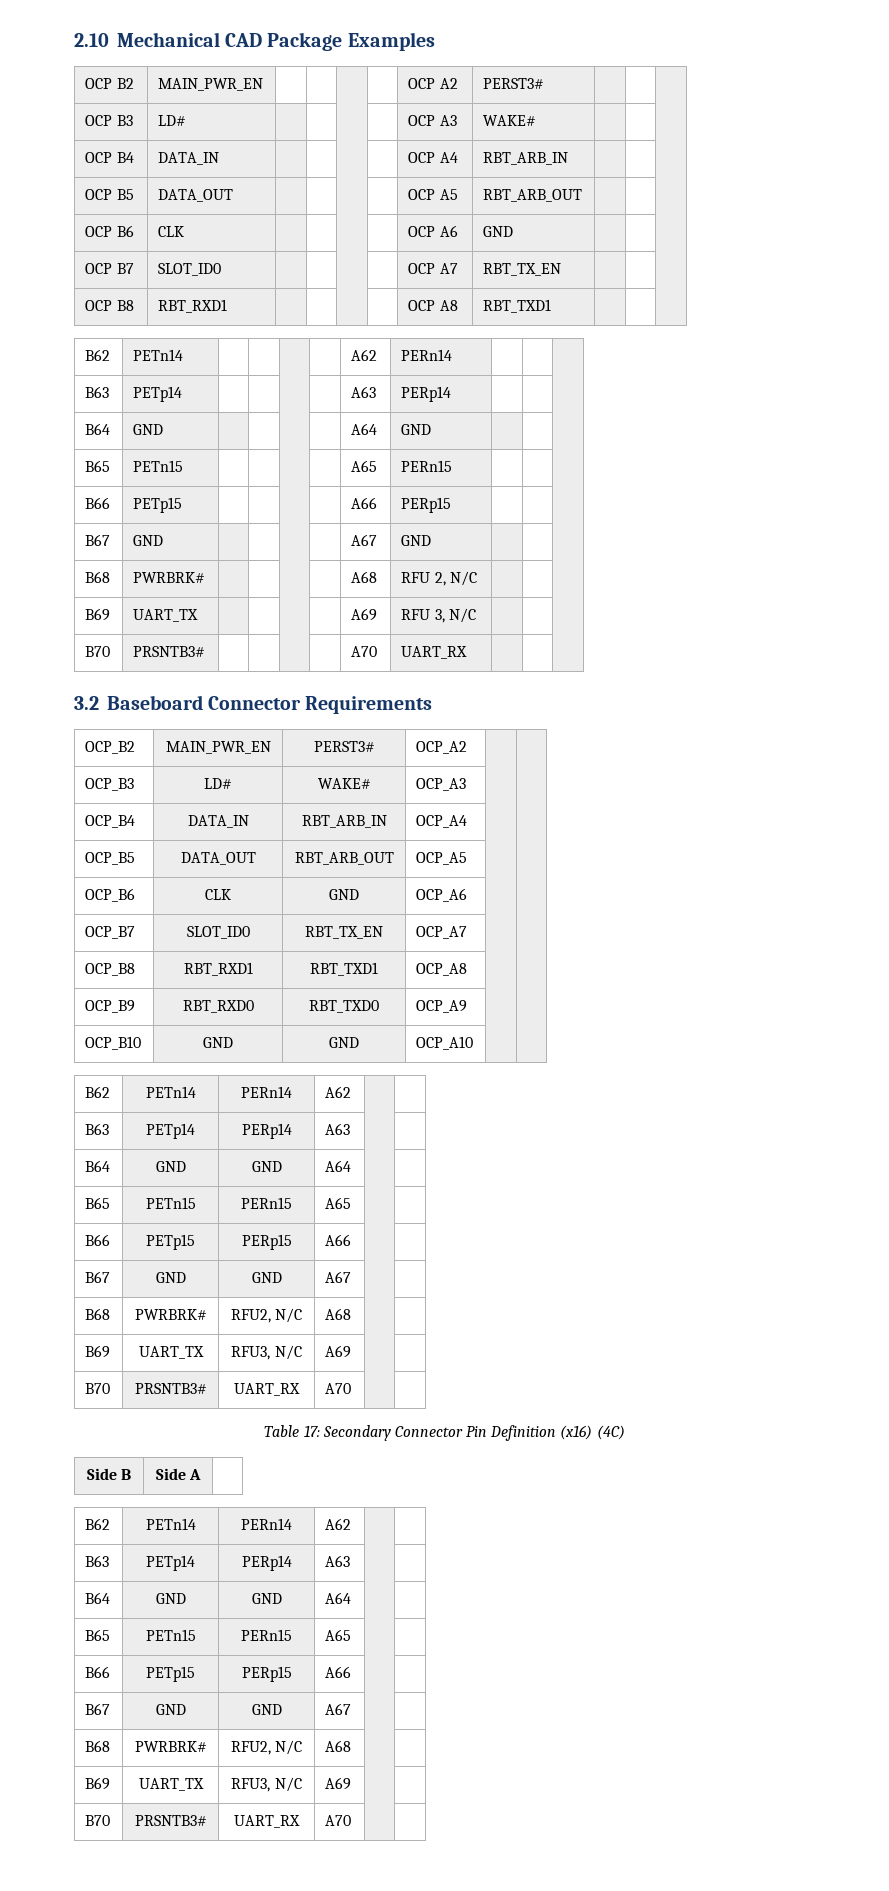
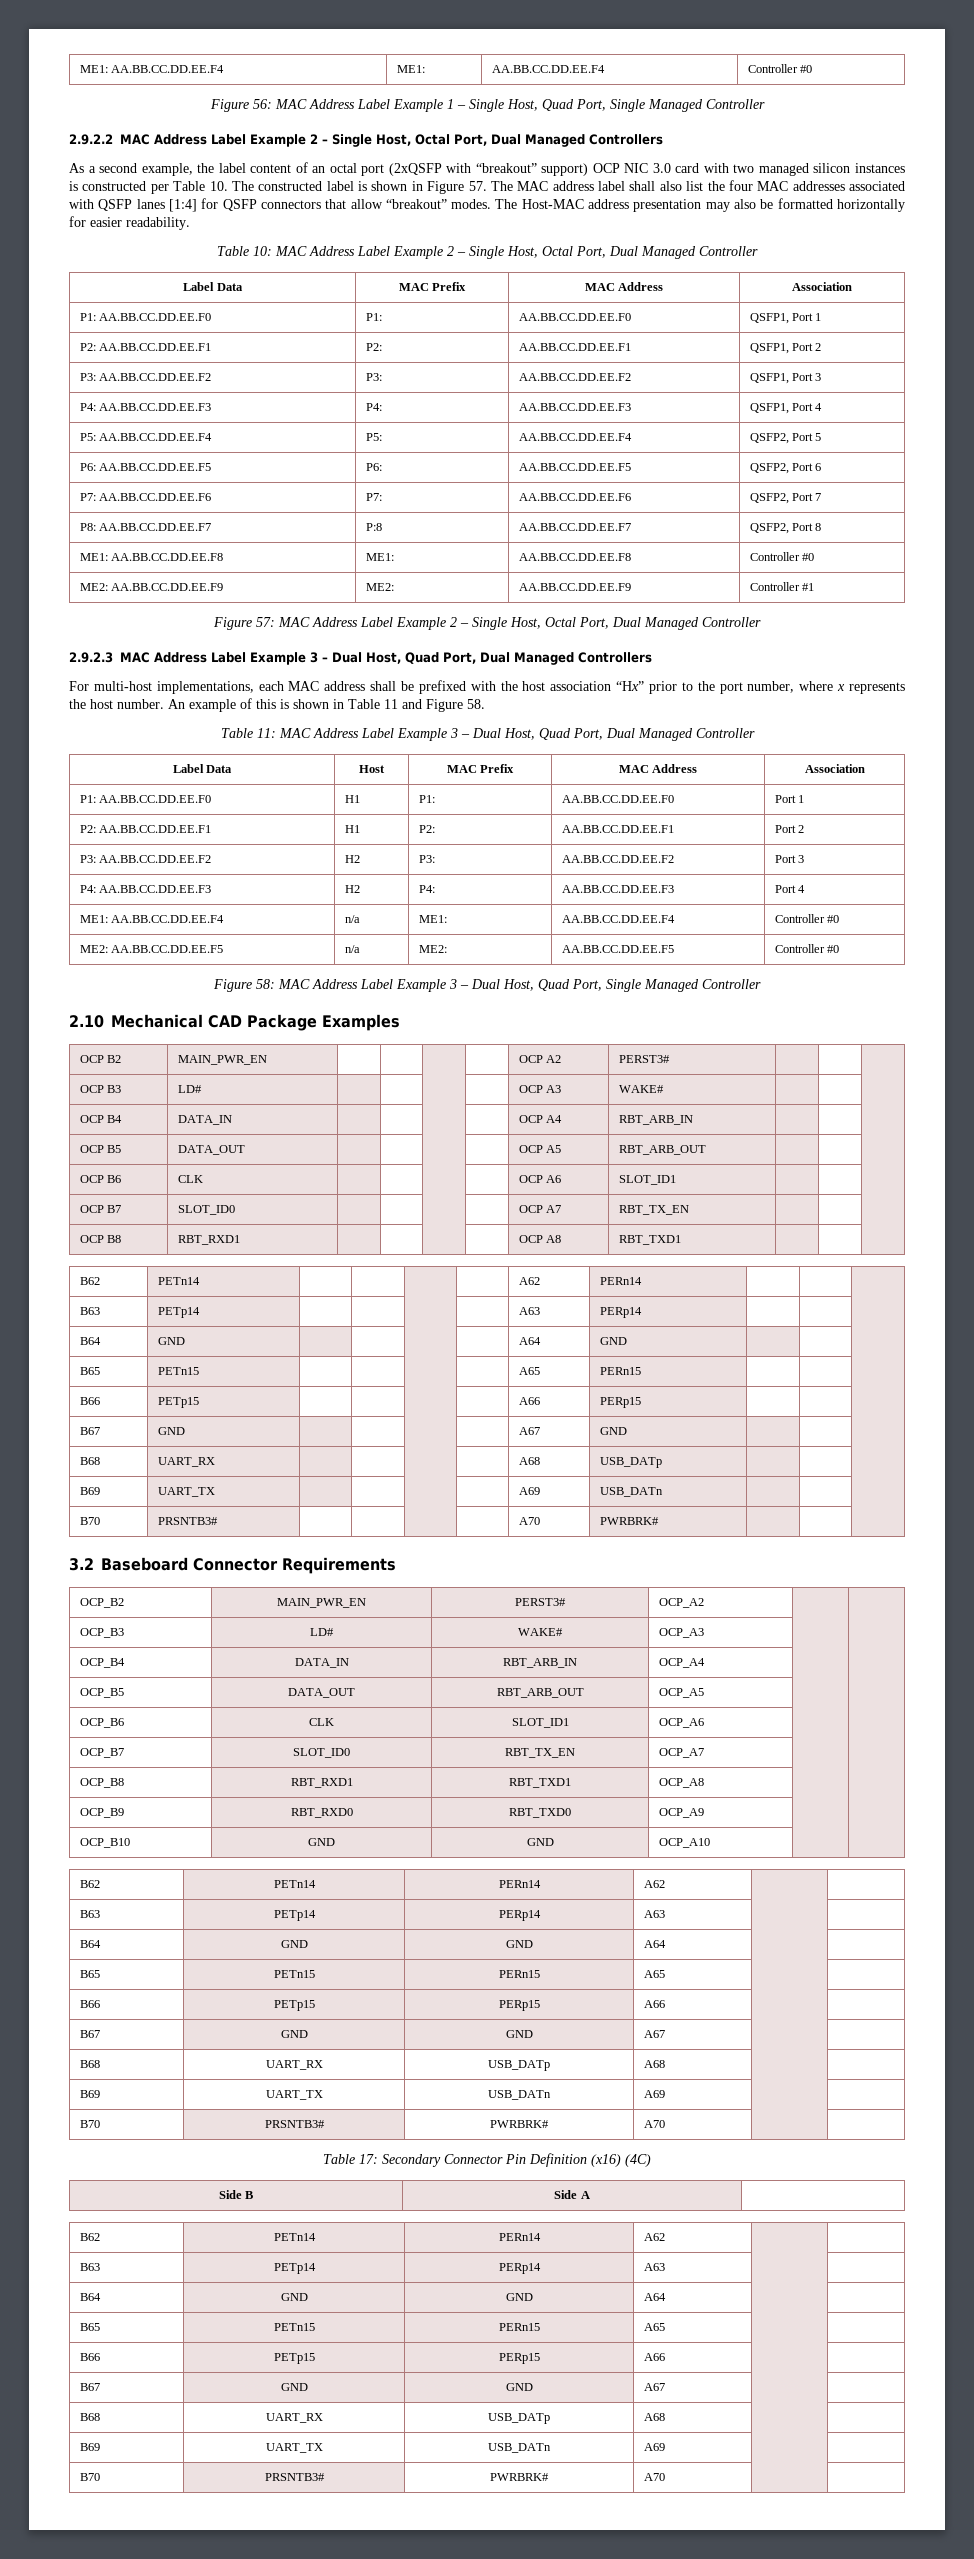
(74, 40) none -> [79,65,224,73] [396,65,425,73] [491,65,605,73] [747,64,812,73] [209,99,765,112] [69,134,663,147] [69,162,905,176] [69,180,905,194] [69,198,905,212] [69,216,190,230] [217,246,758,259] [183,282,243,291] [398,282,467,291] [584,282,664,291] [792,282,852,291] [79,313,211,321] [365,313,382,321] [518,313,631,321] [749,313,822,324] [79,343,211,351] [365,343,382,351] [518,343,631,351] [749,343,822,354] [79,373,211,381] [365,373,382,381] [518,373,631,381] [749,373,822,384] [79,403,211,411] [365,403,382,411] [518,403,631,411] [749,403,823,414] [79,433,212,441] [365,433,382,441] [518,433,632,441] [749,433,822,444] [79,463,211,471] [365,463,382,471] [518,463,631,471] [749,463,822,474] [79,493,211,501] [365,493,382,501] [518,493,631,501] [749,493,822,504] [79,523,211,531] [365,523,382,531] [518,523,631,531] [749,523,822,534] [79,553,223,561] [365,553,394,561] [518,553,631,561] [749,552,814,561] [79,583,223,591] [365,583,394,591] [518,583,631,591] [749,582,814,591] [213,617,761,630] [69,652,652,665] [69,680,906,694] [69,698,485,712] [220,728,755,741] [172,764,233,773] [359,765,385,773] [446,764,515,773] [618,764,698,773] [804,764,865,773] [79,795,211,803] [344,795,360,803] [418,795,435,803] [561,795,674,803] [774,795,804,803] [79,825,211,833] [344,825,360,833] [418,825,435,833] [561,825,674,833] [774,825,804,833] [79,855,211,863] [344,855,360,863] [418,855,435,863] [561,855,674,863] [774,855,804,863] [79,885,211,893] [344,885,360,893] [418,885,435,893] [561,885,674,893] [774,885,805,893] [79,915,224,923] [344,915,360,923] [418,915,447,923] [561,915,675,923] [774,914,839,923] [79,945,223,953] [344,945,360,953] [418,945,447,953] [561,945,674,953] [774,944,839,953] [213,979,761,992] ME1: AA.BB.CC.DD.EE.F4 | ME1: | AA.BB.CC.DD.EE.F4 | Controller #0 // Figure 56: MAC Address Label Example 1 – Single Host, Quad Port, Single Managed Controller // 2.9.2.2 MAC Address Label Example 2 – Single Host, Octal Port, Dual Managed Controllers // As a second example, the label content of an octal port (2xQSFP with “breakout” support) OCP NIC 3.0 card with two managed silicon instances is constructed per Table 10. The constructed label is shown in Figure 57. The MAC address label shall also list the four MAC addresses associated with QSFP lanes [1:4] for QSFP connectors that allow “breakout” modes. The Host-MAC address presentation may also be formatted horizontally for easier readability. // Table 10: MAC Address Label Example 2 – Single Host, Octal Port, Dual Managed Controller // Label Data | MAC Prefix | MAC Address | Association // P1: AA.BB.CC.DD.EE.F0 | P1: | AA.BB.CC.DD.EE.F0 | QSFP1, Port 1 // P2: AA.BB.CC.DD.EE.F1 | P2: | AA.BB.CC.DD.EE.F1 | QSFP1, Port 2 // P3: AA.BB.CC.DD.EE.F2 | P3: | AA.BB.CC.DD.EE.F2 | QSFP1, Port 3 // P4: AA.BB.CC.DD.EE.F3 | P4: | AA.BB.CC.DD.EE.F3 | QSFP1, Port 4 // P5: AA.BB.CC.DD.EE.F4 | P5: | AA.BB.CC.DD.EE.F4 | QSFP2, Port 5 // P6: AA.BB.CC.DD.EE.F5 | P6: | AA.BB.CC.DD.EE.F5 | QSFP2, Port 6 // P7: AA.BB.CC.DD.EE.F6 | P7: | AA.BB.CC.DD.EE.F6 | QSFP2, Port 7 // P8: AA.BB.CC.DD.EE.F7 | P:8 | AA.BB.CC.DD.EE.F7 | QSFP2, Port 8 // ME1: AA.BB.CC.DD.EE.F8 | ME1: | AA.BB.CC.DD.EE.F8 | Controller #0 // ME2: AA.BB.CC.DD.EE.F9 | ME2: | AA.BB.CC.DD.EE.F9 | Controller #1 // Figure 57: MAC Address Label Example 2 – Single Host, Octal Port, Dual Managed Controller // 2.9.2.3 MAC Address Label Example 3 – Dual Host, Quad Port, Dual Managed Controllers // For multi-host implementations, each MAC address shall be prefixed with the host association “Hx” prior to the port number, where x represents the host number. An example of this is shown in Table 11 and Figure 58. // Table 11: MAC Address Label Example 3 – Dual Host, Quad Port, Dual Managed Controller // Label Data | Host | MAC Prefix | MAC Address | Association // P1: AA.BB.CC.DD.EE.F0 | H1 | P1: | AA.BB.CC.DD.EE.F0 | Port 1 // P2: AA.BB.CC.DD.EE.F1 | H1 | P2: | AA.BB.CC.DD.EE.F1 | Port 2 // P3: AA.BB.CC.DD.EE.F2 | H2 | P3: | AA.BB.CC.DD.EE.F2 | Port 3 // P4: AA.BB.CC.DD.EE.F3 | H2 | P4: | AA.BB.CC.DD.EE.F3 | Port 4 // ME1: AA.BB.CC.DD.EE.F4 | n/a | ME1: | AA.BB.CC.DD.EE.F4 | Controller #0 // ME2: AA.BB.CC.DD.EE.F5 | n/a | ME2: | AA.BB.CC.DD.EE.F5 | Controller #0 // Figure 58: MAC Address Label Example 3 – Dual Host, Quad Port, Single Managed Controller //
[483,226,514,237] GND -> [618,1175,676,1185] SLOT_ID1
[133,572,206,583] [351,571,378,583] [401,571,477,586] PWRBRK# | | | | | A68 | RFU 2, N/C -> [157,1457,215,1467] [518,1457,540,1465] [599,1457,662,1468] UART_RX | | | | | A68 | USB_DATp
[401,608,476,623] RFU 3, N/C -> [599,1487,663,1497] USB_DATn
[401,646,468,659] UART_RX -> [599,1517,659,1525] PWRBRK#
[329,889,359,900] GND -> [511,1718,569,1728] SLOT_ID1
[134,1309,207,1320] [230,1308,303,1323] [325,1308,352,1320] [85,1345,111,1358] [138,1346,204,1359] [231,1345,302,1360] [325,1345,352,1358] [85,1383,111,1394] [134,1383,207,1394] [234,1383,300,1396] PWRBRK# | RFU2, N/C | A68 | | // B69 | UART_TX | RFU3, N/C | A69 | | // B70 | PRSNTB3# | UART_RX -> [265,2060,323,2070] [488,2060,550,2071] [643,2060,665,2068] [79,2090,100,2098] [265,2090,323,2100] [488,2090,551,2100] [643,2090,665,2098] [79,2120,100,2128] [264,2120,325,2128] [490,2120,549,2128] UART_RX | USB_DATp | A68 | | // B69 | UART_TX | USB_DATn | A69 | | // B70 | PRSNTB3# | PWRBRK#
[134,1741,207,1752] [230,1740,303,1755] [325,1740,352,1752] [85,1777,111,1790] [138,1778,204,1791] [231,1777,302,1792] [325,1777,352,1790] [85,1815,111,1826] [134,1815,207,1826] [234,1815,300,1828] PWRBRK# | RFU2, N/C | A68 | | // B69 | UART_TX | RFU3, N/C | A69 | | // B70 | PRSNTB3# | UART_RX -> [265,2413,323,2423] [488,2413,550,2424] [643,2413,665,2421] [79,2443,100,2451] [265,2443,323,2453] [488,2443,551,2453] [643,2443,665,2451] [79,2473,100,2481] [264,2473,325,2481] [490,2473,549,2481] UART_RX | USB_DATp | A68 | | // B69 | UART_TX | USB_DATn | A69 | | // B70 | PRSNTB3# | PWRBRK#

